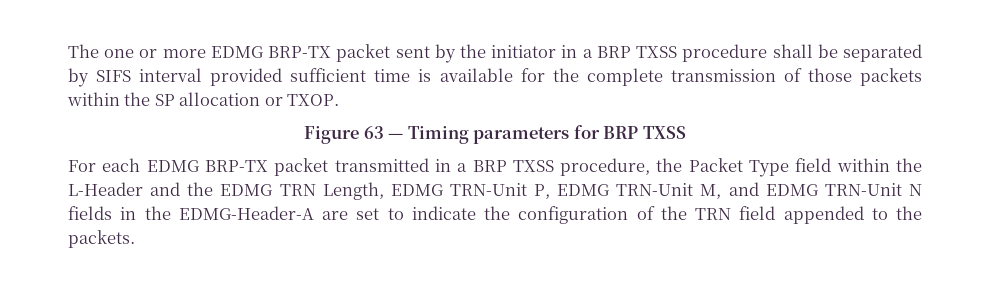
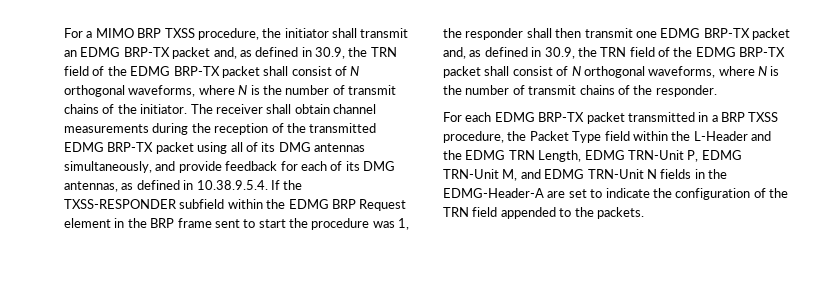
[68,44,922,63] [68,68,922,87] [67,92,340,106] [304,125,686,144] The one or more EDMG BRP-TX packet sent by the initiator in a BRP TXSS procedure shall be separated by SIFS interval provided sufficient time is available for the complete transmission of those packets within the SP allocation or TXOP. // Figure 63 — Timing parameters for BRP TXSS -> [64,28,409,40] [64,47,397,59] [64,66,360,78] [64,85,396,97] [64,104,376,114] [64,123,377,135] [64,142,365,154] [64,161,395,173] [64,180,303,192] [64,199,407,211] [64,218,410,230] [443,28,790,40] [443,47,786,59] [443,66,780,78] [443,85,717,97] For a MIMO BRP TXSS procedure, the initiator shall transmit an EDMG BRP-TX packet and, as defined in 30.9, the TRN field of the EDMG BRP-TX packet shall consist of N orthogonal waveforms, where N is the number of transmit chains of the initiator. The receiver shall obtain channel measurements during the reception of the transmitted EDMG BRP-TX packet using all of its DMG antennas simultaneously, and provide feedback for each of its DMG antennas, as defined in 10.38.9.5.4. If the TXSS-RESPONDER subfield within the EDMG BRP Request element in the BRP frame sent to start the procedure was 1, the responder shall then transmit one EDMG BRP-TX packet and, as defined in 30.9, the TRN field of the EDMG BRP-TX packet shall consist of N orthogonal waveforms, where N is the number of transmit chains of the responder.

